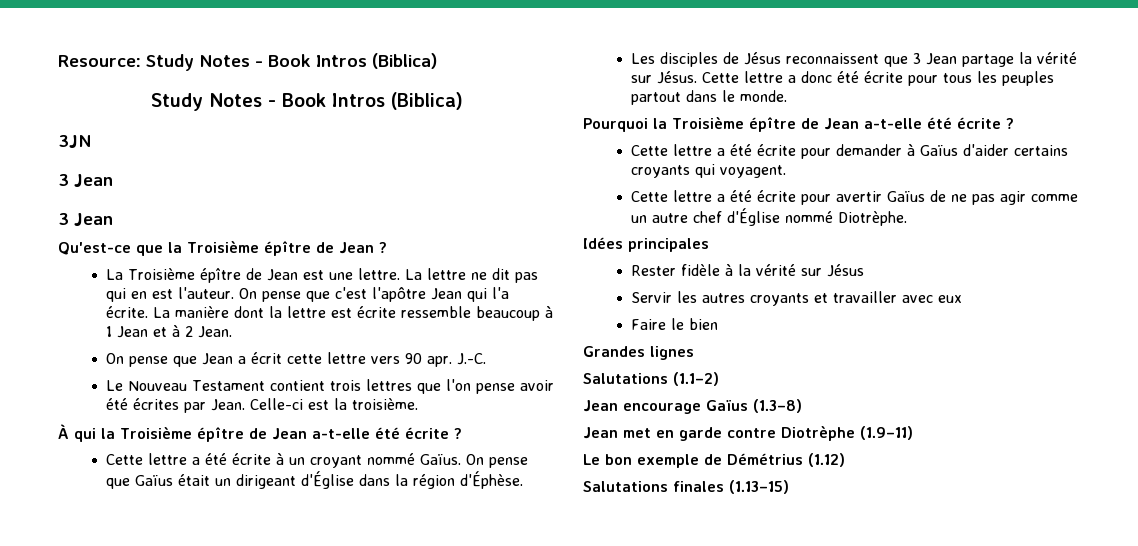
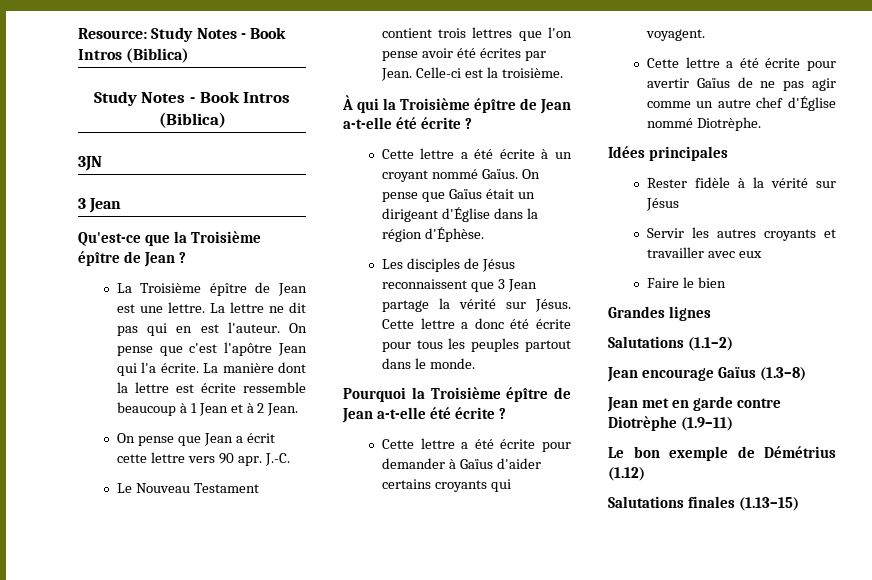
[58,213,113,226] // 3 Jean -> (122, 205) none

